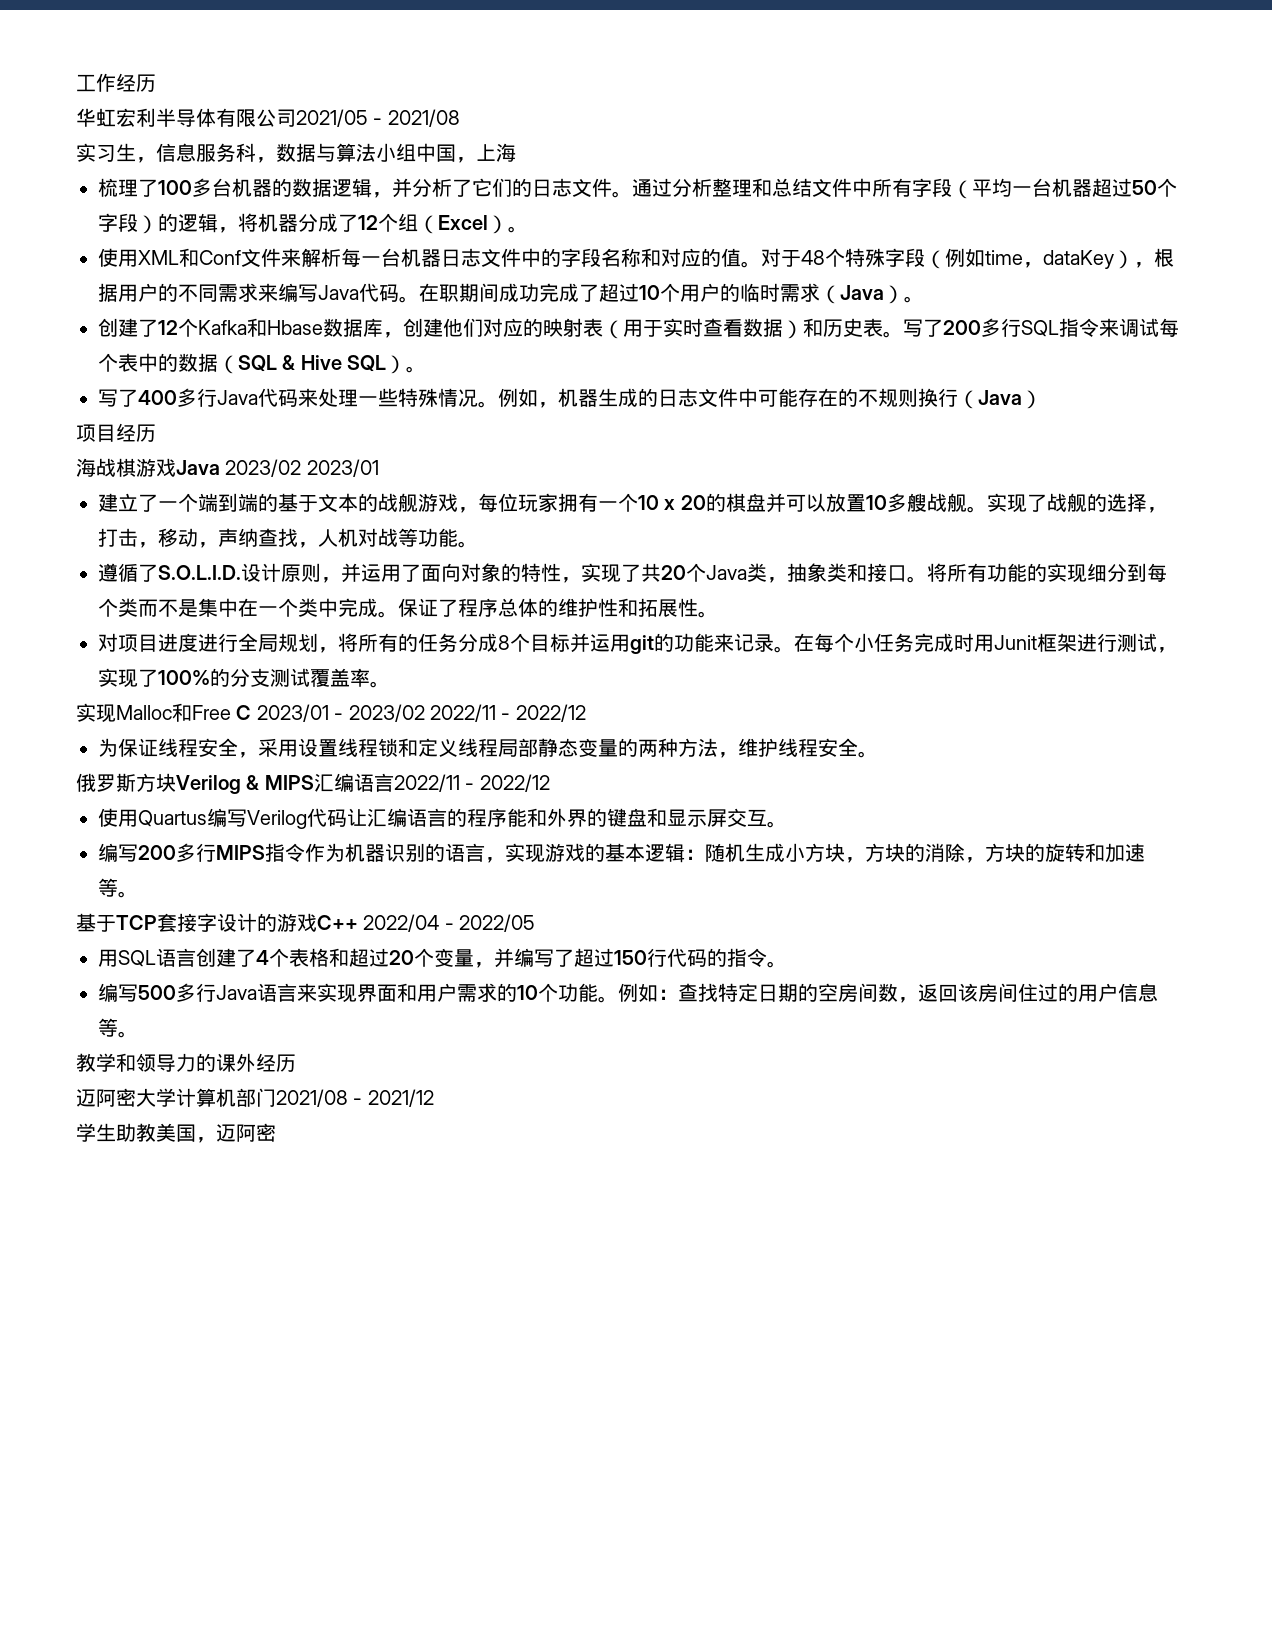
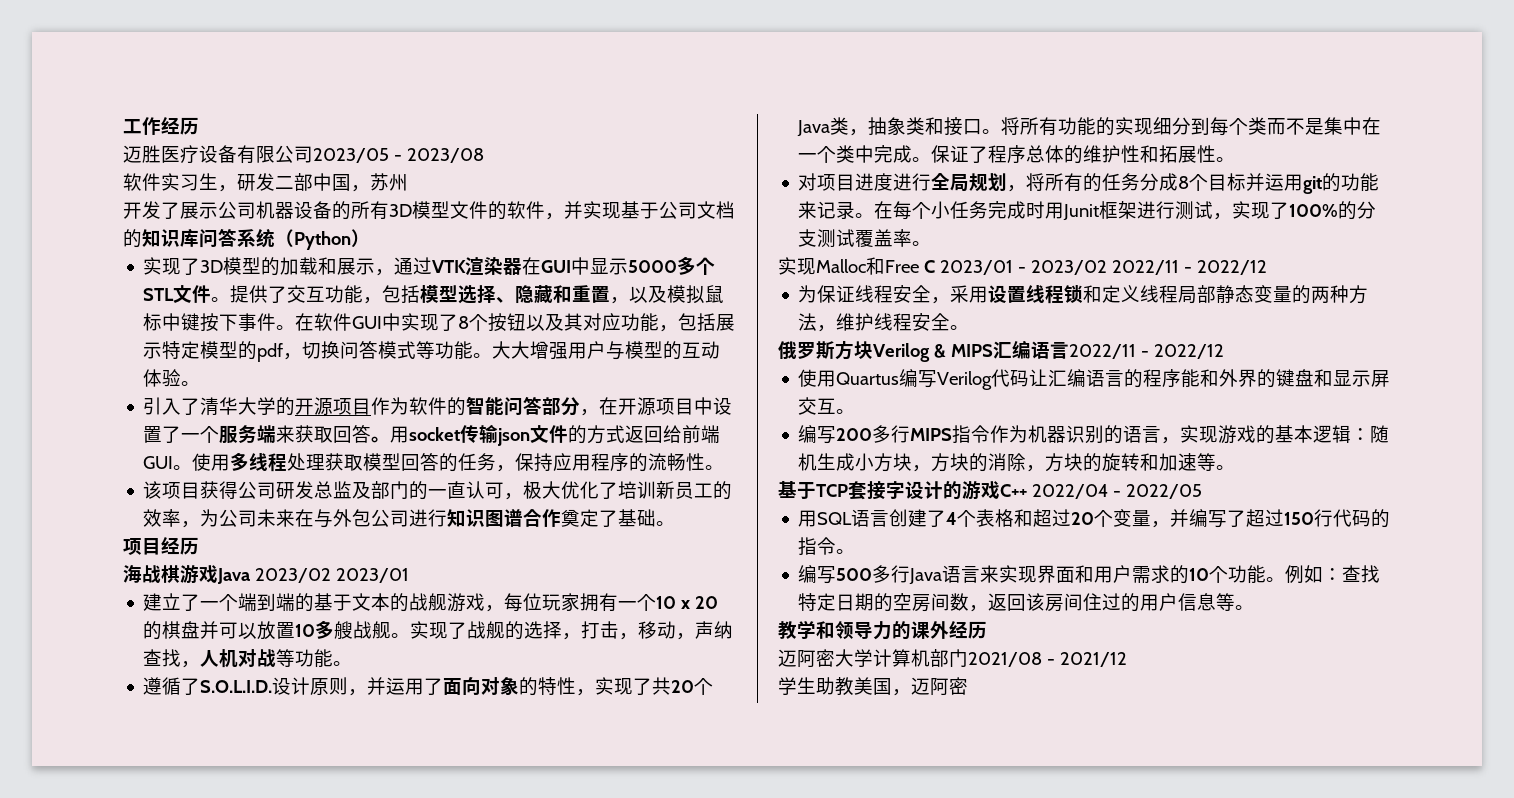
[76,108,460,127] [76,143,516,163] [98,178,1177,199] [98,213,528,234] [98,248,1174,269] [98,283,924,304] [98,318,1179,339] [98,353,427,374] [98,388,1042,409] 华虹宏利半导体有限公司2021/05 - 2021/08 // 实习生，信息服务科，数据与算法小组中国，上海 // 梳理了100多台机器的数据逻辑，并分析了它们的日志文件。通过分析整理和总结文件中所有字段（平均一台机器超过50个字段）的逻辑，将机器分成了12个组（Excel）。 // 使用XML和Conf文件来解析每一台机器日志文件中的字段名称和对应的值。对于48个特殊字段（例如time，dataKey），根据用户的不同需求来编写Java代码。在职期间成功完成了超过10个用户的临时需求（Java）。 // 创建了12个Kafka和Hbase数据库，创建他们对应的映射表（用于实时查看数据）和历史表。写了200多行SQL指令来调试每个表中的数据（SQL & Hive SQL）。 // 写了400多行Java代码来处理一些特殊情况。例如，机器生成的日志文件中可能存在的不规则换行（Java） -> [123,145,484,164] [123,173,408,192] [123,201,735,220] [123,228,370,250] [143,256,716,276] [143,285,725,304] [143,313,736,332] [143,341,721,362] [143,369,201,387] [143,396,733,416] [143,424,721,446] [143,452,725,472] [143,481,733,500] [143,508,676,528] 迈胜医疗设备有限公司2023/05 - 2023/08 // 软件实习生，研发二部中国，苏州 // 开发了展示公司机器设备的所有3D模型文件的软件，并实现基于公司文档的知识库问答系统（Python） // 实现了3D模型的加载和展示，通过VTK渲染器在GUI中显示5000多个STL文件。提供了交互功能，包括模型选择、隐藏和重置，以及模拟鼠标中键按下事件。在软件GUI中实现了8个按钮以及其对应功能，包括展示特定模型的pdf，切换问答模式等功能。大大增强用户与模型的互动体验。 // 引入了清华大学的开源项目作为软件的智能问答部分，在开源项目中设置了一个服务端来获取回答。用socket传输json文件的方式返回给前端GUI。使用多线程处理获取模型回答的任务，保持应用程序的流畅性。 // 该项目获得公司研发总监及部门的一直认可，极大优化了培训新员工的效率，为公司未来在与外包公司进行知识图谱合作奠定了基础。

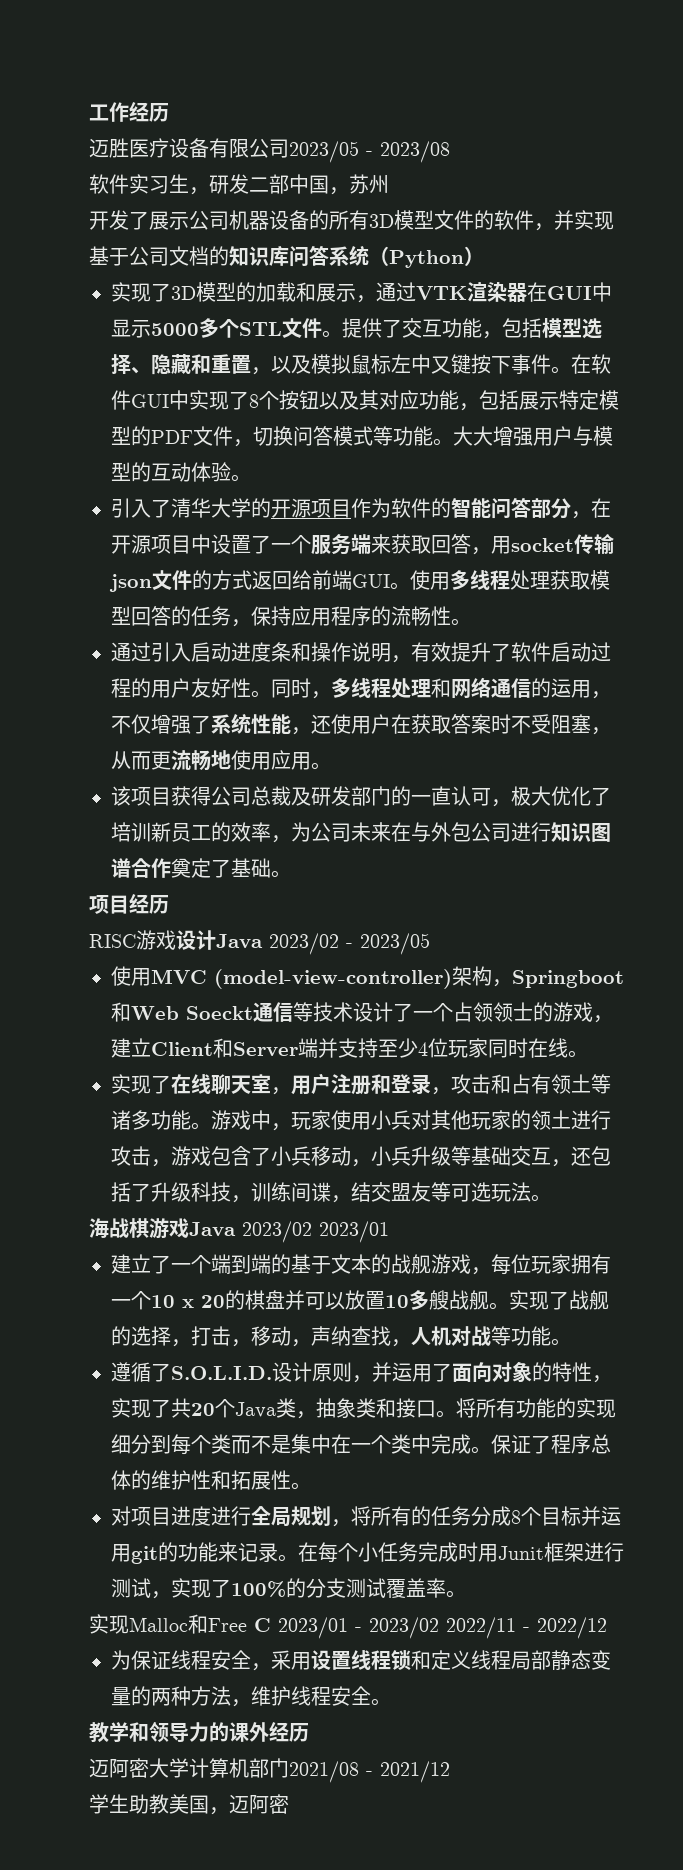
[162,313,182,331] 中 -> [391,354,451,374] 左中又
[257,343,284,362] pdf -> [151,426,233,446] PDF文件
[371,436,391,443] 。 -> [471,547,491,555] ，
(725, 467) none -> [111,642,611,663] [111,677,611,699] [111,713,611,735] [111,750,331,771] // 通过引入启动进度条和操作说明，有效提升了软件启动过程的用户友好性。同时，多线程处理和网络通信的运用，不仅增强了系统性能，还使用户在获取答案时不受阻塞，从而更流畅地使用应用。
[276,481,372,499] 研发总监及 -> [251,786,351,806] 总裁及研发
(199, 546) none -> [89,930,430,955] [111,966,624,989] [111,1002,613,1023] [111,1038,588,1058] [111,1073,611,1095] [111,1110,611,1131] [111,1146,611,1167] [111,1182,551,1203] // RISC游戏设计Java 2023/02 - 2023/05 // 使用MVC (model-view-controller)架构，Springboot和Web Soeckt通信等技术设计了一个占领领士的游戏，建立Client和Server端并支持至少4位玩家同时在线。 // 实现了在线聊天室，用户注册和登录，攻击和占有领土等诸多功能。游戏中，玩家使用小兵对其他玩家的领土进行攻击，游戏包含了小兵移动，小兵升级等基础交互，还包括了升级科技，训练间谍，结交盟友等可选玩法。
[778,340,1224,362] [798,369,1391,390] [798,397,856,415] [798,425,1390,444] [798,453,1236,472] [778,480,1202,500] [798,509,1391,528] [798,537,856,556] [798,565,1381,585] [798,593,1255,612] // 俄罗斯方块Verilog & MIPS汇编语言2022/11 - 2022/12 // 使用Quartus编写Verilog代码让汇编语言的程序能和外界的键盘和显示屏交互。 // 编写200多行MIPS指令作为机器识别的语言，实现游戏的基本逻辑：随机生成小方块，方块的消除，方块的旋转和加速等。 // 基于TCP套接字设计的游戏C++ 2022/04 - 2022/05 // 用SQL语言创建了4个表格和超过20个变量，并编写了超过150行代码的指令。 // 编写500多行Java语言来实现界面和用户需求的10个功能。例如：查找特定日期的空房间数，返回该房间住过的用户信息等。 -> (391, 1702) none

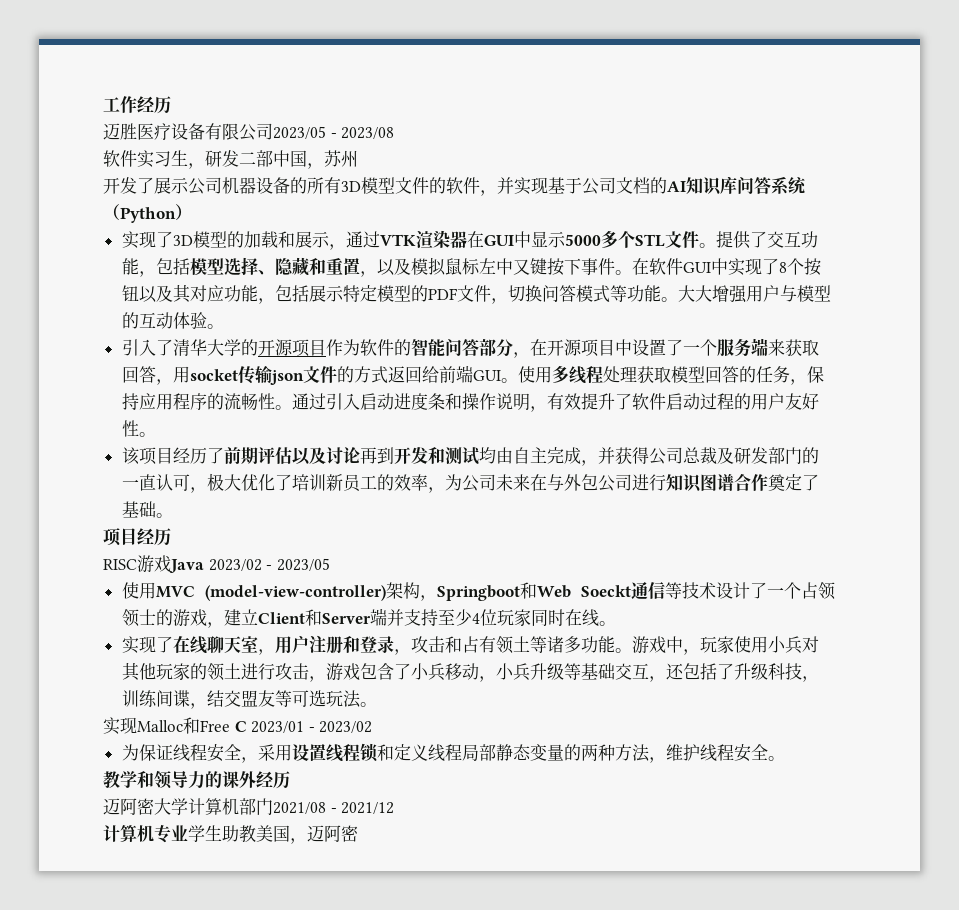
(229, 256) none -> [667,181,686,192] AI
(471, 622) // -> (292, 407) none
[271,677,611,699] [111,713,611,735] [111,750,331,771] [111,786,171,806] 同时，多线程处理和网络通信的运用，不仅增强了系统性能，还使用户在获取答案时不受阻塞，从而更流畅地使用应用。 // 该项目 -> [121,447,615,466] // 该项目经历了前期评估以及讨论再到开发和测试均由自主完成，并
[176,930,216,950] 设计 -> (171, 564) none
[89,1218,389,1243] [111,1254,611,1275] [111,1290,609,1310] [111,1326,571,1347] [111,1361,612,1383] [111,1398,616,1419] [111,1434,611,1455] [111,1470,311,1490] [111,1506,621,1527] [111,1542,624,1564] [111,1578,466,1599] // 海战棋游戏Java 2023/02 2023/01 // 建立了一个端到端的基于文本的战舰游戏，每位玩家拥有一个10 x 20的棋盘并可以放置10多艘战舰。实现了战舰的选择，打击，移动，声纳查找，人机对战等功能。 // 遵循了S.O.L.I.D.设计原则，并运用了面向对象的特性，实现了共20个Java类，抽象类和接口。将所有功能的实现细分到每个类而不是集中在一个类中完成。保证了程序总体的维护性和拓展性。 // 对项目进度进行全局规划，将所有的任务分成8个目标并运用git的功能来记录。在每个小任务完成时用Junit框架进行测试，实现了100%的分支测试覆盖率。 -> (377, 704) none
[446,1617,607,1639] 2022/11 - 2022/12 -> (373, 727) none
(450, 1772) none -> [103,824,188,843] 计算机专业

